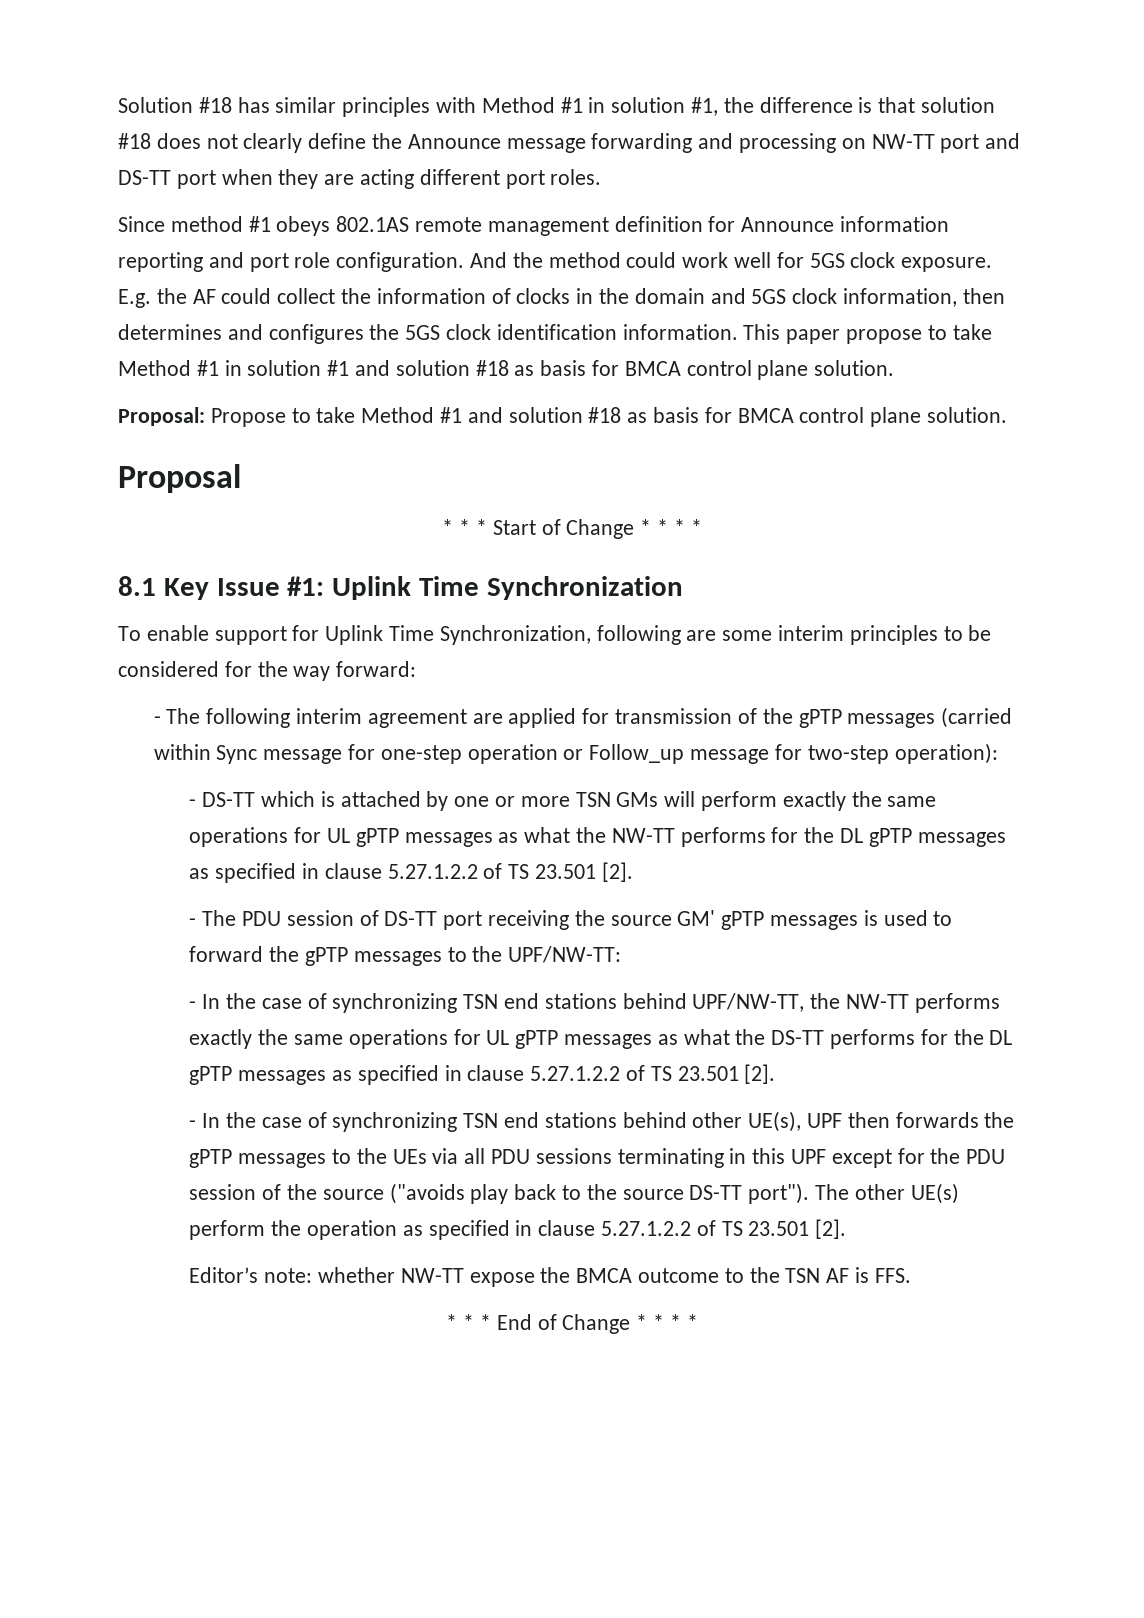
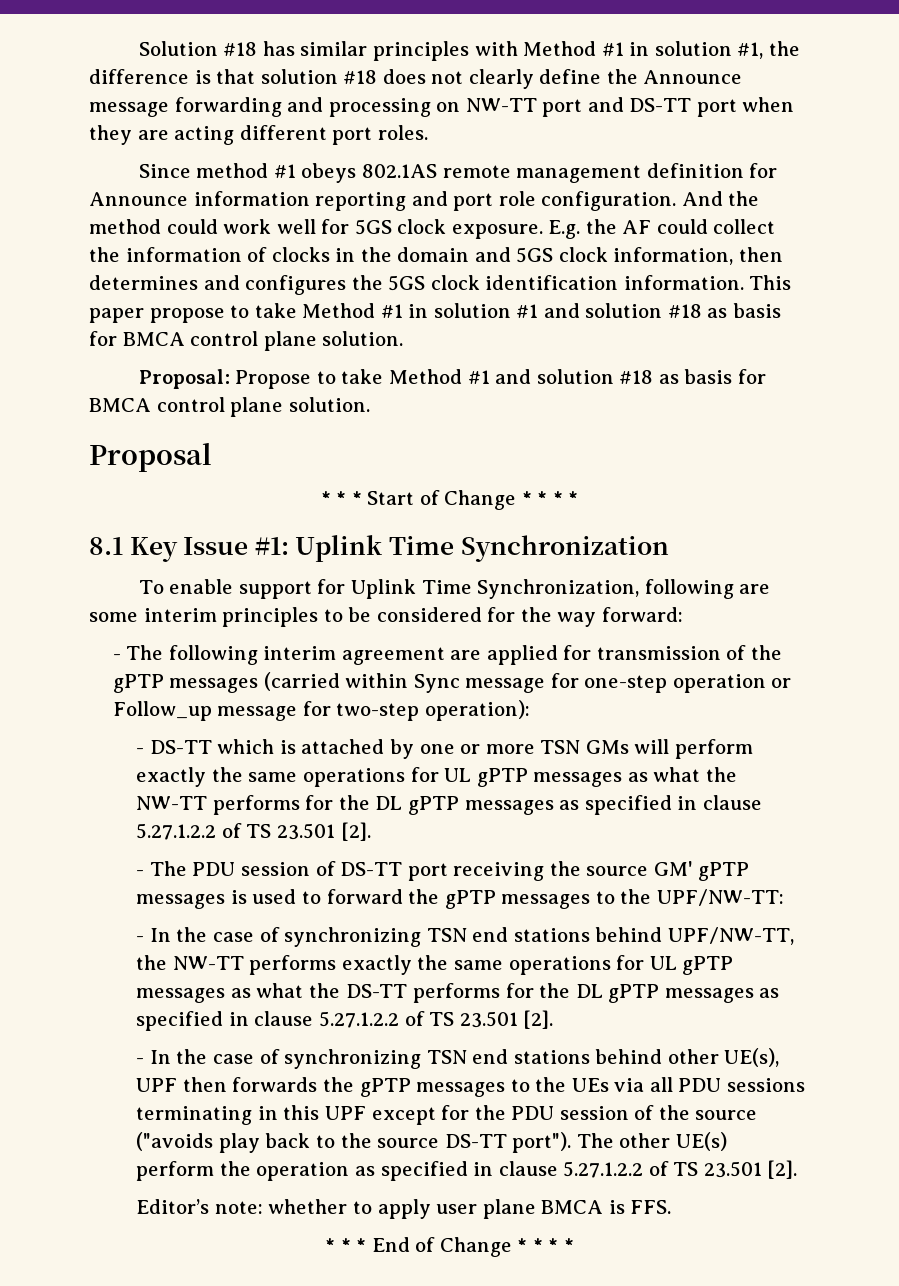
[400,1267,850,1287] NW-TT expose the BMCA outcome to the TSN AF -> [352,1199,604,1219] to apply user plane BMCA

